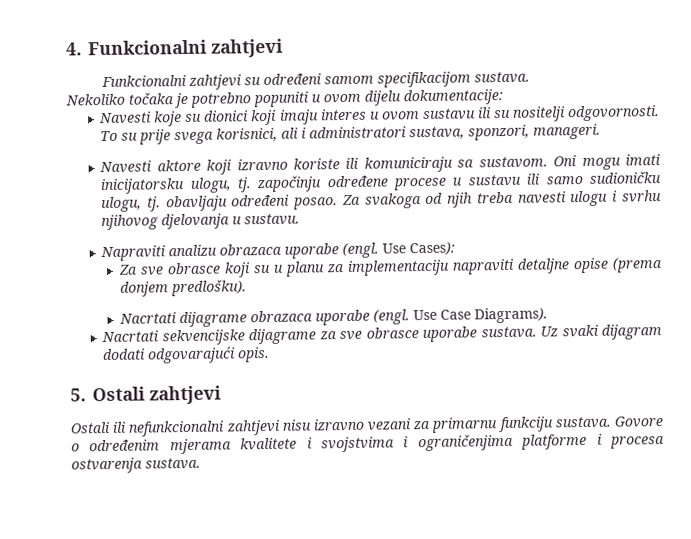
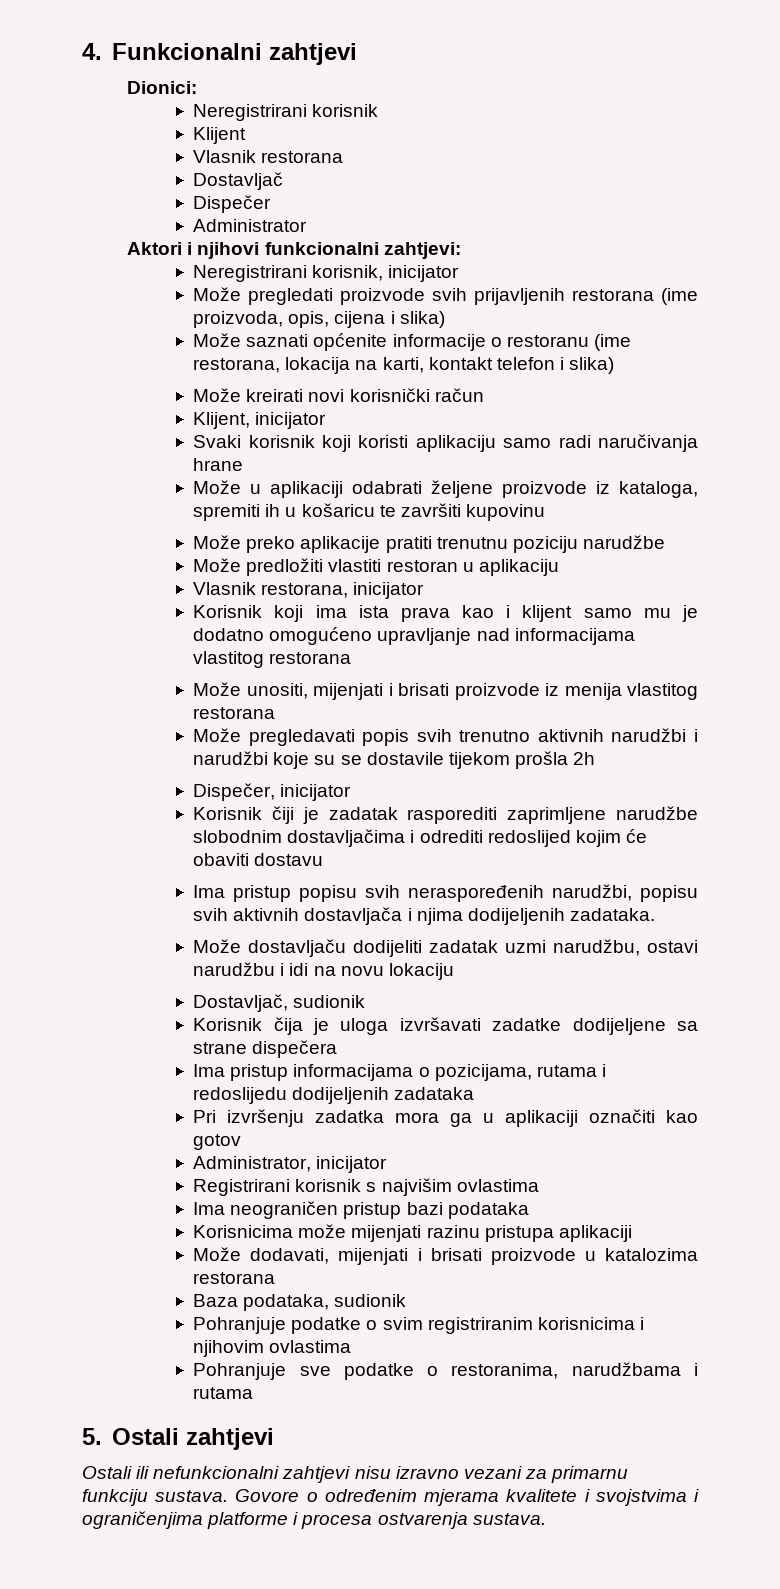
[100,71,530,90] [65,89,503,109] [99,105,660,127] [100,123,602,145] [99,154,661,175] [100,171,661,195] [101,190,662,213] [101,213,301,231] [100,241,456,262] [117,257,664,278] [119,279,247,297] [118,307,548,328] [101,324,663,346] [102,346,271,364] Funkcionalni zahtjevi su određeni samom specifikacijom sustava. // Nekoliko točaka je potrebno popuniti u ovom dijelu dokumentacije: // Navesti koje su dionici koji imaju interes u ovom sustavu ili su nositelji odgovornosti. To su prije svega korisnici, ali i administratori sustava, sponzori, manageri. // Navesti aktore koji izravno koriste ili komuniciraju sa sustavom. Oni mogu imati inicijatorsku ulogu, tj. započinju određene procese u sustavu ili samo sudioničku ulogu, tj. obavljaju određeni posao. Za svakoga od njih treba navesti ulogu i svrhu njihovog djelovanja u sustavu. // Napraviti analizu obrazaca uporabe (engl. Use Cases): // Za sve obrasce koji su u planu za implementaciju napraviti detaljne opise (prema donjem predlošku). // Nacrtati dijagrame obrazaca uporabe (engl. Use Case Diagrams). // Nacrtati sekvencijske dijagrame za sve obrasce uporabe sustava. Uz svaki dijagram dodati odgovarajući opis. -> [127,81,198,94] [193,104,379,121] [193,127,247,144] [193,150,344,163] [193,172,284,190] [193,195,272,213] [193,219,308,232] [127,242,461,259] [193,265,460,282] [193,287,698,305] [193,311,445,328] [193,333,631,351] [193,357,615,374] [193,388,484,402] [193,412,327,429] [193,434,699,452] [193,458,244,471] [193,480,698,498] [193,503,545,521] [193,535,665,553] [193,558,559,576] [193,582,425,599] [193,605,698,622] [193,627,635,645] [193,651,352,668] [193,682,698,700] [193,707,276,719] [193,728,698,746] [193,751,596,769] [193,783,352,801] [193,806,699,824] [193,829,647,847] [193,853,324,866] [193,884,698,902] [193,907,655,925] [193,939,698,957] [193,962,454,980] [193,994,366,1012] [193,1017,698,1035] [193,1040,338,1058] [193,1064,606,1081] [193,1087,475,1104] [193,1109,698,1127] [193,1134,242,1150] [193,1156,388,1173] [193,1178,539,1196] [193,1201,529,1219] [193,1224,632,1242] [193,1247,699,1265] [193,1272,276,1284] [193,1294,407,1311] [193,1317,644,1334] [193,1340,352,1357] [193,1362,699,1380] [193,1387,254,1399] Dionici: // Neregistrirani korisnik // Klijent // Vlasnik restorana // Dostavljač // Dispečer // Administrator // Aktori i njihovi funkcionalni zahtjevi: // Neregistrirani korisnik, inicijator // Može pregledati proizvode svih prijavljenih restorana (ime proizvoda, opis, cijena i slika) // Može saznati općenite informacije o restoranu (ime restorana, lokacija na karti, kontakt telefon i slika) // Može kreirati novi korisnički račun // Klijent, inicijator // Svaki korisnik koji koristi aplikaciju samo radi naručivanja hrane // Može u aplikaciji odabrati željene proizvode iz kataloga, spremiti ih u košaricu te završiti kupovinu // Može preko aplikacije pratiti trenutnu poziciju narudžbe // Može predložiti vlastiti restoran u aplikaciju // Vlasnik restorana, inicijator // Korisnik koji ima ista prava kao i klijent samo mu je dodatno omogućeno upravljanje nad informacijama vlastitog restorana // Može unositi, mijenjati i brisati proizvode iz menija vlastitog restorana // Može pregledavati popis svih trenutno aktivnih narudžbi i narudžbi koje su se dostavile tijekom prošla 2h // Dispečer, inicijator // Korisnik čiji je zadatak rasporediti zaprimljene narudžbe slobodnim dostavljačima i odrediti redoslijed kojim će obaviti dostavu // Ima pristup popisu svih neraspoređenih narudžbi, popisu svih aktivnih dostavljača i njima dodijeljenih zadataka. // Može dostavljaču dodijeliti zadatak uzmi narudžbu, ostavi narudžbu i idi na novu lokaciju // Dostavljač, sudionik // Korisnik čija je uloga izvršavati zadatke dodijeljene sa strane dispečera // Ima pristup informacijama o pozicijama, rutama i redoslijedu dodijeljenih zadataka // Pri izvršenju zadatka mora ga u aplikaciji označiti kao gotov // Administrator, inicijator // Registrirani korisnik s najvišim ovlastima // Ima neograničen pristup bazi podataka // Korisnicima može mijenjati razinu pristupa aplikaciji // Može dodavati, mijenjati i brisati proizvode u katalozima restorana // Baza podataka, sudionik // Pohranjuje podatke o svim registriranim korisnicima i njihovim ovlastima // Pohranjuje sve podatke o restoranima, narudžbama i rutama

